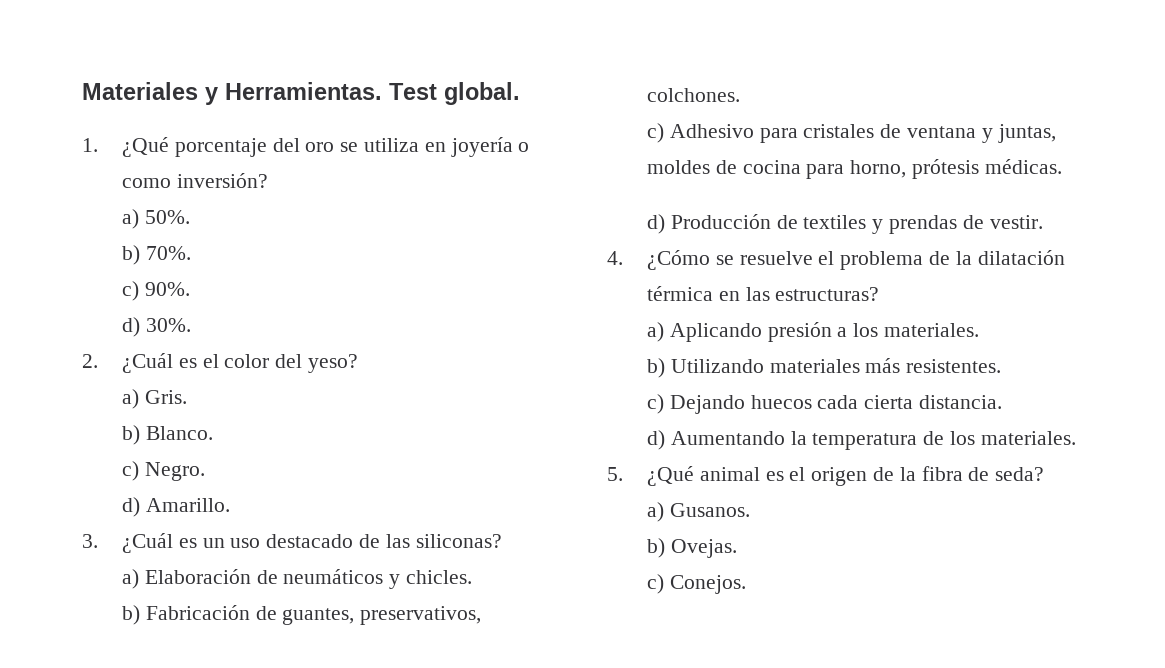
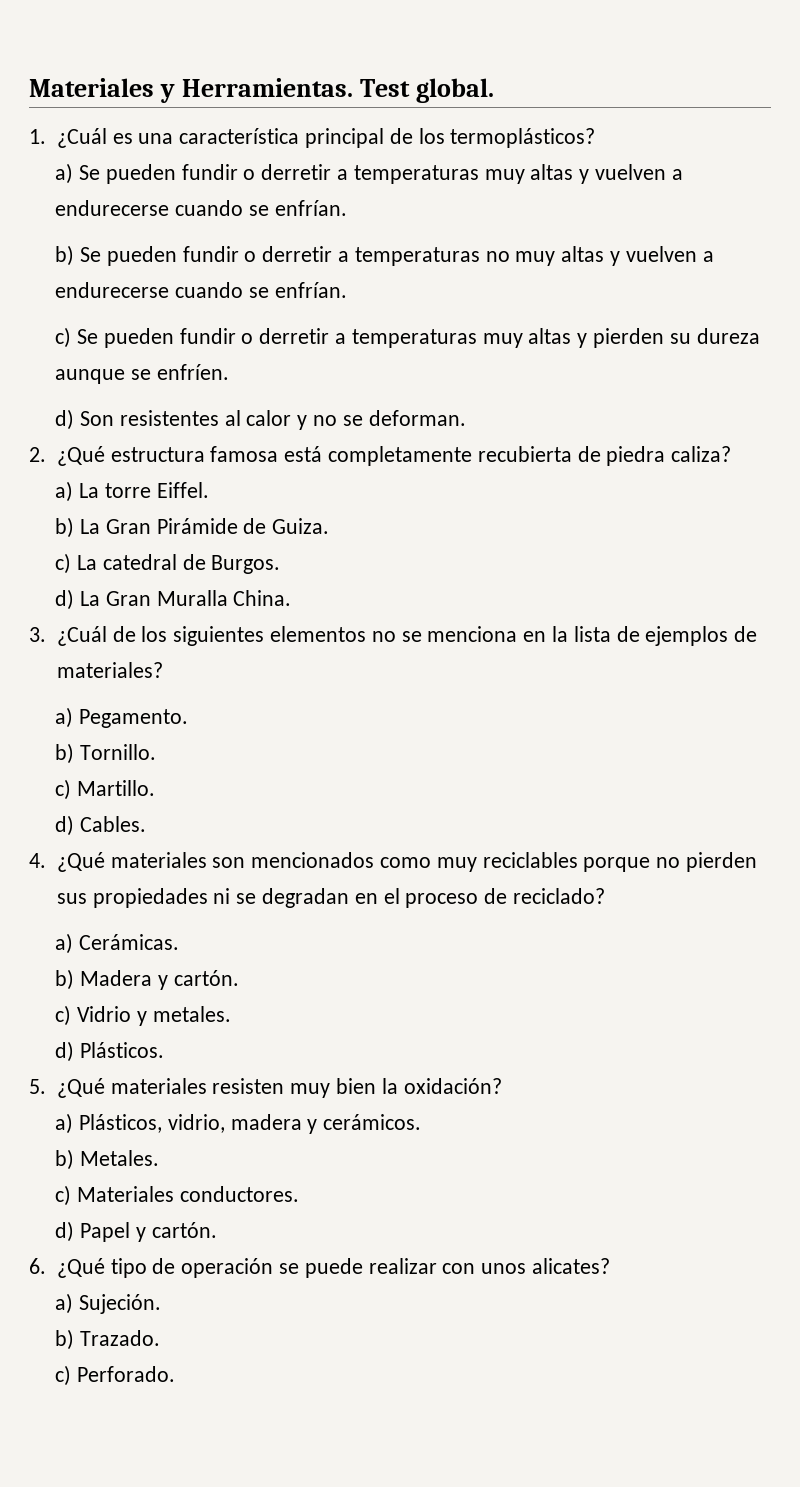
[122,137,530,157] [122,173,268,188] [122,209,190,229] [122,245,191,265] [122,281,190,301] [122,317,191,337] [82,353,359,373] [122,389,187,409] [122,425,213,445] [122,461,205,481] [122,497,230,517] [82,533,502,553] [122,569,473,589] [122,605,482,625] [647,88,741,102] [647,123,1056,143] [647,159,1062,179] [647,214,1043,234] [607,250,1065,270] [647,286,880,301] [647,322,980,342] [647,358,1002,378] [647,394,1003,414] [647,430,1076,450] [607,466,1045,486] [647,502,750,522] [647,538,737,558] [647,574,746,594] ¿Qué porcentaje del oro se utiliza en joyería o como inversión? // a) 50%. // b) 70%. // c) 90%. // d) 30%. // 2. ¿Cuál es el color del yeso? // a) Gris. // b) Blanco. // c) Negro. // d) Amarillo. // 3. ¿Cuál es un uso destacado de las siliconas? // a) Elaboración de neumáticos y chicles. // b) Fabricación de guantes, preservativos, colchones. // c) Adhesivo para cristales de ventana y juntas, moldes de cocina para horno, prótesis médicas. // d) Producción de textiles y prendas de vestir. // 4. ¿Cómo se resuelve el problema de la dilatación térmica en las estructuras? // a) Aplicando presión a los materiales. // b) Utilizando materiales más resistentes. // c) Dejando huecos cada cierta distancia. // d) Aumentando la temperatura de los materiales. // 5. ¿Qué animal es el origen de la fibra de seda? // a) Gusanos. // b) Ovejas. // c) Conejos. -> [56,128,596,148] [55,163,683,184] [55,200,347,216] [55,245,714,266] [55,282,347,298] [55,327,760,348] [55,364,229,384] [55,409,466,430] [29,446,732,466] [55,481,209,502] [55,517,330,538] [55,553,281,574] [55,589,292,610] [29,626,758,646] [56,662,163,678] [55,707,189,728] [55,743,157,764] [55,779,156,800] [55,815,147,836] [29,852,757,872] [56,888,605,908] [55,933,180,954] [55,969,239,990] [55,1005,231,1026] [55,1041,165,1062] [29,1078,502,1098] [55,1113,422,1134] [55,1149,160,1170] [55,1185,299,1206] [55,1221,217,1242] [29,1258,610,1278] [55,1293,162,1314] [55,1329,161,1350] [55,1365,176,1386] ¿Cuál es una característica principal de los termoplásticos? // a) Se pueden fundir o derretir a temperaturas muy altas y vuelven a endurecerse cuando se enfrían. // b) Se pueden fundir o derretir a temperaturas no muy altas y vuelven a endurecerse cuando se enfrían. // c) Se pueden fundir o derretir a temperaturas muy altas y pierden su dureza aunque se enfríen. // d) Son resistentes al calor y no se deforman. // 2. ¿Qué estructura famosa está completamente recubierta de piedra caliza? // a) La torre Eiffel. // b) La Gran Pirámide de Guiza. // c) La catedral de Burgos. // d) La Gran Muralla China. // 3. ¿Cuál de los siguientes elementos no se menciona en la lista de ejemplos de materiales? // a) Pegamento. // b) Tornillo. // c) Martillo. // d) Cables. // 4. ¿Qué materiales son mencionados como muy reciclables porque no pierden sus propiedades ni se degradan en el proceso de reciclado? // a) Cerámicas. // b) Madera y cartón. // c) Vidrio y metales. // d) Plásticos. // 5. ¿Qué materiales resisten muy bien la oxidación? // a) Plásticos, vidrio, madera y cerámicos. // b) Metales. // c) Materiales conductores. // d) Papel y cartón. // 6. ¿Qué tipo de operación se puede realizar con unos alicates? // a) Sujeción. // b) Trazado. // c) Perforado.

